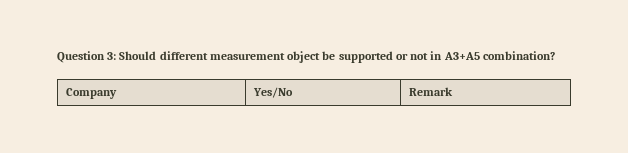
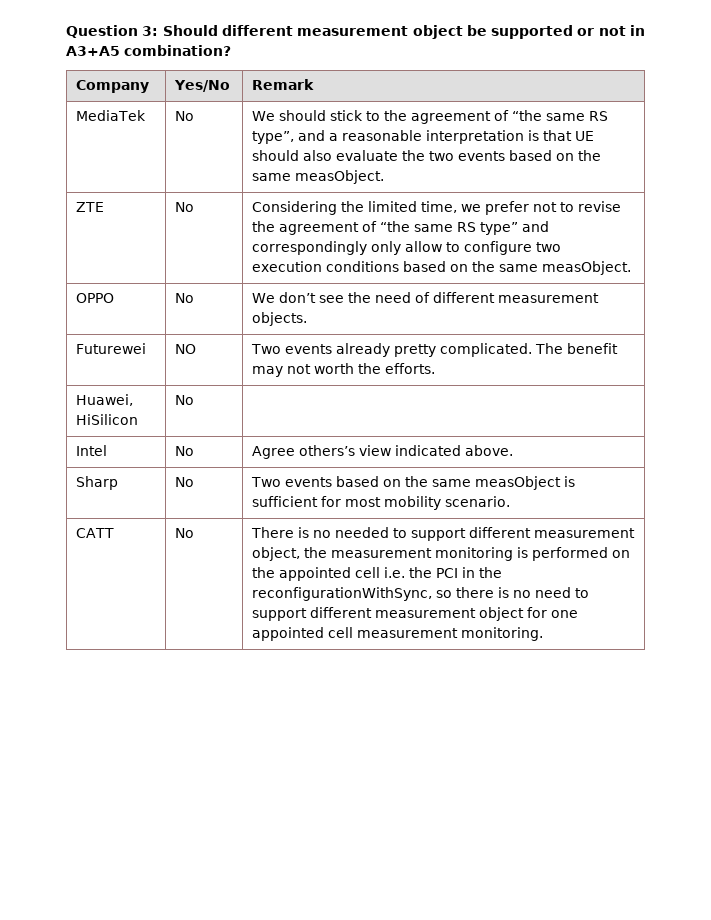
(453, 91) none -> [76,110,147,121] [175,111,195,121] [252,110,609,124] [252,130,595,144] [252,150,602,161] [252,170,385,184] [76,202,105,212] [175,202,195,212] [252,201,622,215] [252,221,550,235] [252,241,562,255] [252,261,632,275] [76,293,115,303] [175,293,195,303] [252,292,600,303] [252,312,308,326] [76,343,147,354] [175,344,197,354] [251,343,619,357] [252,363,436,377] [76,394,134,406] [76,414,139,425] [175,395,195,405] [76,445,108,456] [175,446,195,456] [252,445,514,459] [76,476,119,490] [175,477,195,487] [251,476,576,490] [252,496,511,510] [76,528,115,538] [175,528,195,538] [251,527,636,541] [252,547,631,561] [252,567,503,581] [252,587,590,601] [252,607,579,621] [252,627,544,641] // MediaTek | No | We should stick to the agreement of “the same RS type”, and a reasonable interpretation is that UE should also evaluate the two events based on the same measObject. // ZTE | No | Considering the limited time, we prefer not to revise the agreement of “the same RS type” and correspondingly only allow to configure two execution conditions based on the same measObject. // OPPO | No | We don’t see the need of different measurement objects. // Futurewei | NO | Two events already pretty complicated. The benefit may not worth the efforts. // Huawei, HiSilicon | No | // Intel | No | Agree others’s view indicated above. // Sharp | No | Two events based on the same measObject is sufficient for most mobility scenario. // CATT | No | There is no needed to support different measurement object, the measurement monitoring is performed on the appointed cell i.e. the PCI in the reconfigurationWithSync, so there is no need to support different measurement object for one appointed cell measurement monitoring.

